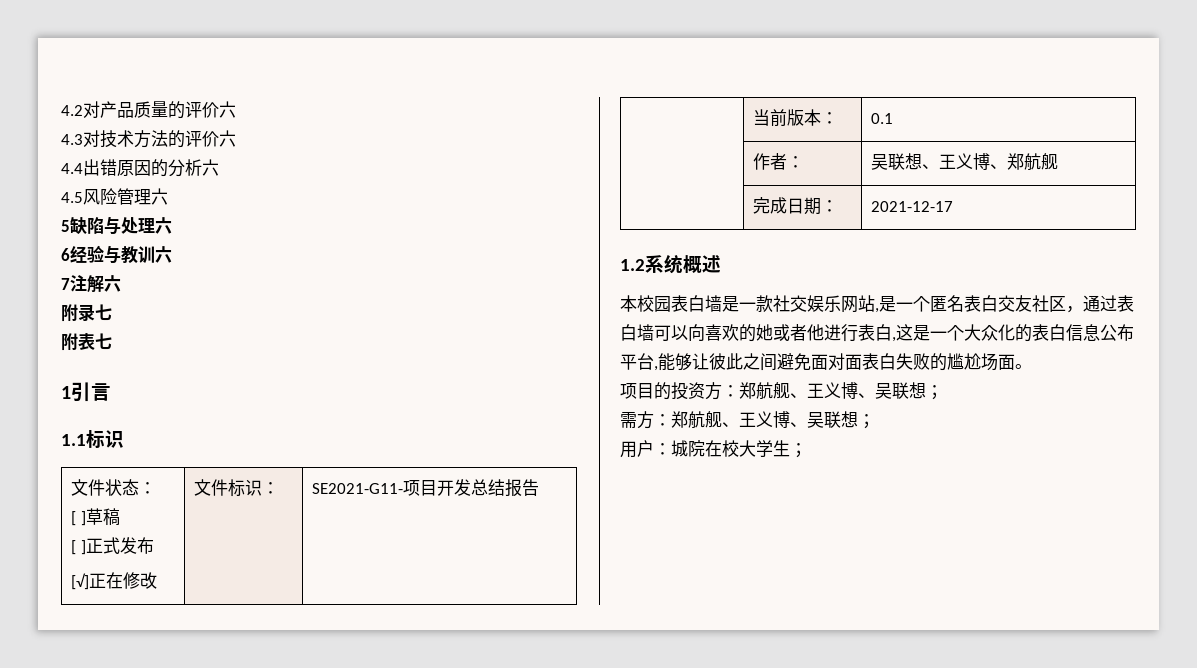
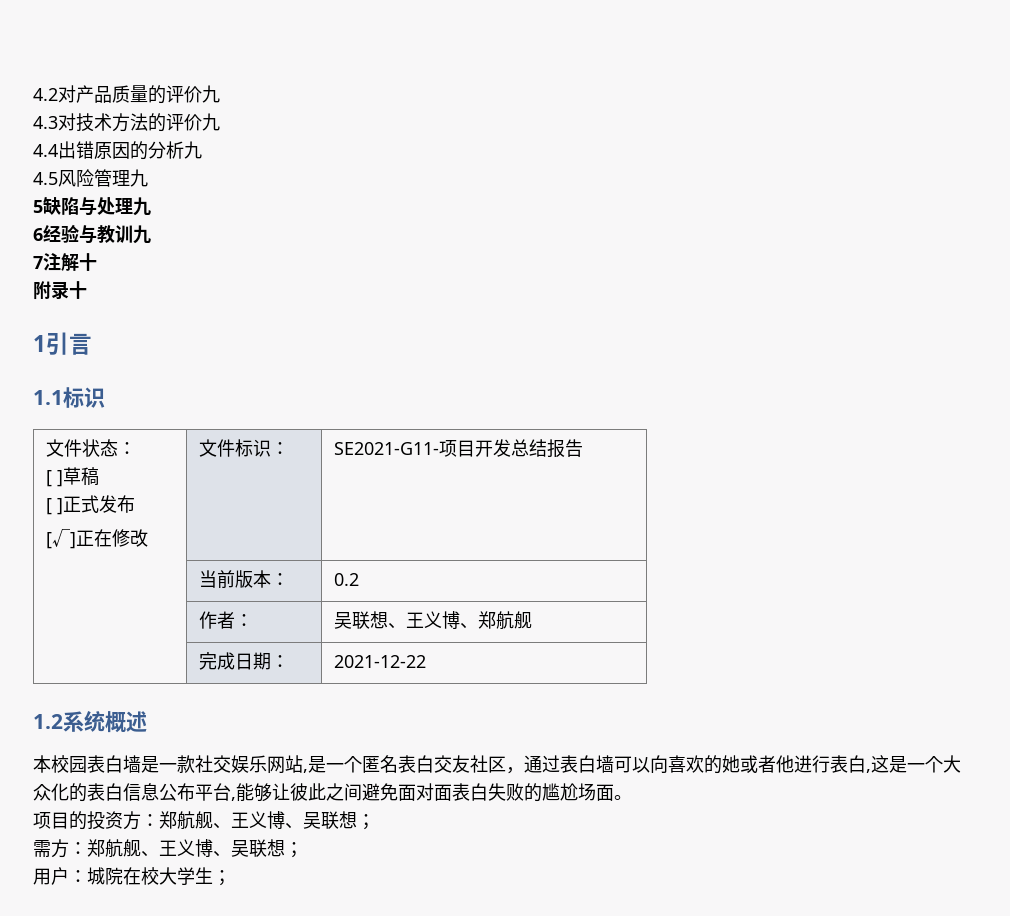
[219,101,236,118] 六 -> [202,85,220,103] 九
[219,130,236,147] 六 -> [202,113,220,131] 九
[202,159,219,176] 六 -> [184,141,202,159] 九
[151,188,168,205] 六 -> [130,169,148,187] 九
[155,217,172,234] 六 -> [133,197,151,216] 九
[155,246,172,263] 六 -> [133,225,151,244] 九
[104,275,121,292] 六 -> [79,253,97,271] 十
[95,304,112,321] [61,333,112,351] 七 // 附表七 -> [69,281,87,299] 十
[871,113,894,124] 0.1 -> [333,573,359,586] 0.2
[871,201,954,212] 2021-12-17 -> [333,655,426,668] 2021-12-22

